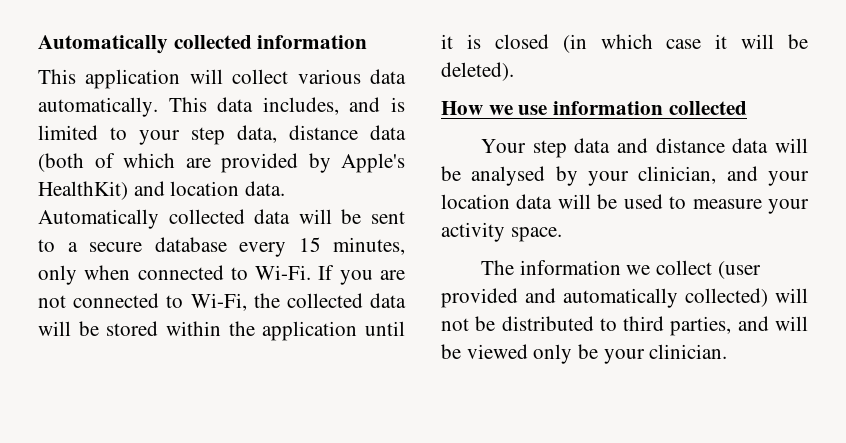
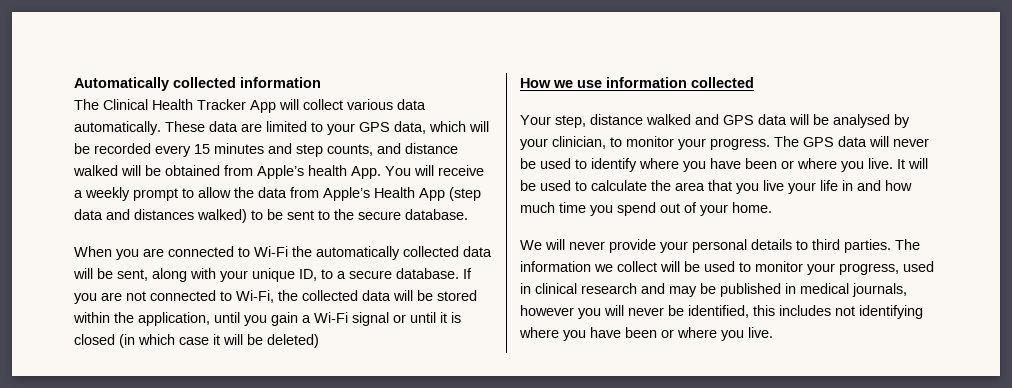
[38,69,181,89] This application -> [74,99,276,113] The Clinical Health Tracker App
[168,97,405,115] [38,125,406,145] [38,153,405,173] [38,181,286,200] [38,209,405,229] [38,237,405,257] [38,265,312,285] This data includes, and is limited to your step data, distance data (both of which are provided by Apple's HealthKit) and location data. Automatically collected data will be sent to a secure database every 15 minutes, only when connected to Wi-Fi. -> [165,121,489,135] [74,143,458,157] [73,165,484,179] [74,187,481,201] [74,209,468,223] [74,246,492,260] [73,268,459,282] These data are limited to your GPS data, which will be recorded every 15 minutes and step counts, and distance walked will be obtained from Apple’s health App. You will receive a weekly prompt to allow the data from Apple’s Health App (step data and distances walked) to be sent to the secure database. // When you are connected to Wi-Fi the automatically collected data will be sent, along with your unique ID, to a secure database.
[262,321,358,341] application -> [138,312,406,326] application, until you gain a Wi-Fi signal or
[441,62,514,81] deleted). -> [267,334,319,348] deleted)
[532,138,725,158] step data and distance -> [555,114,754,128] step, distance walked and GPS
[726,166,809,186] [441,194,809,214] [441,222,562,242] [480,260,761,279] [441,288,808,308] [441,316,808,336] [441,344,728,364] and your location data will be used to measure your activity space. // The information we collect (user provided and automatically collected) will not be distributed to third parties, and will be viewed only be your clinician. -> [610,136,929,150] [520,158,928,172] [520,180,912,194] [520,202,772,216] [520,239,920,253] [520,261,934,275] [520,283,907,297] [520,305,923,319] [519,327,773,341] to monitor your progress. The GPS data will never be used to identify where you have been or where you live. It will be used to calculate the area that you live your life in and how much time you spend out of your home. // We will never provide your personal details to third parties. The information we collect will be used to monitor your progress, used in clinical research and may be published in medical journals, however you will never be identified, this includes not identifying where you have been or where you live.

